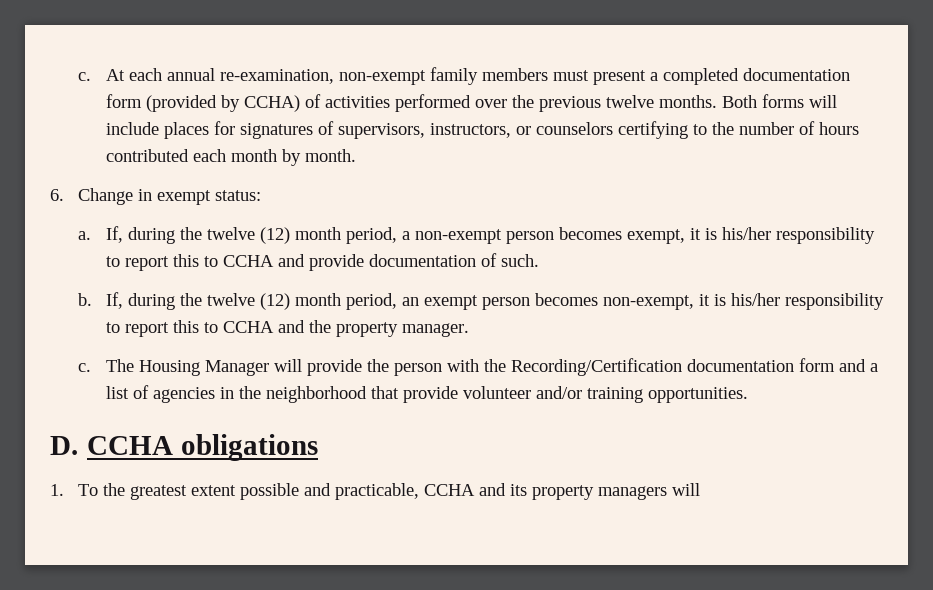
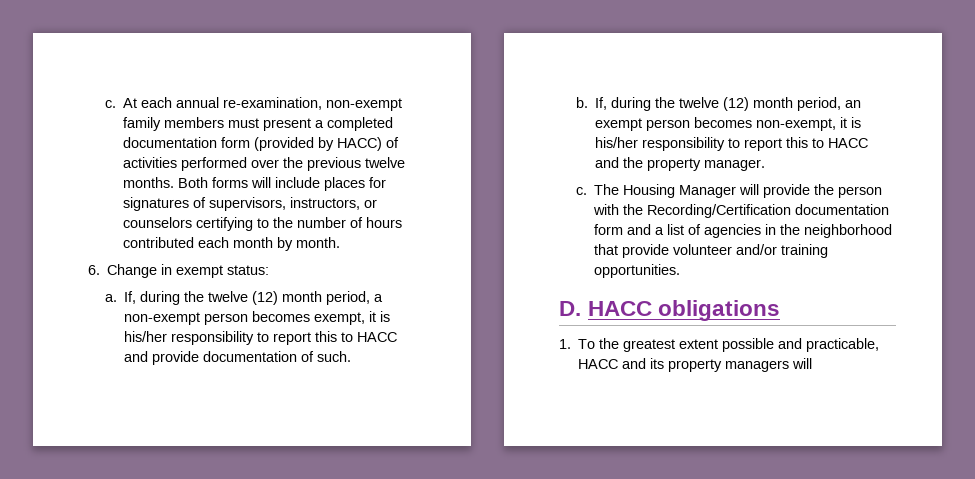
[243,95,300,112] CCHA) -> [337,137,383,151] HACC)
[222,255,274,267] CCHA -> [357,332,398,342] HACC
[222,321,274,333] CCHA -> [828,138,869,148] HACC
[87,436,174,455] CCHA -> [588,301,653,316] HACC
[423,484,475,496] CCHA -> [578,359,619,369] HACC

